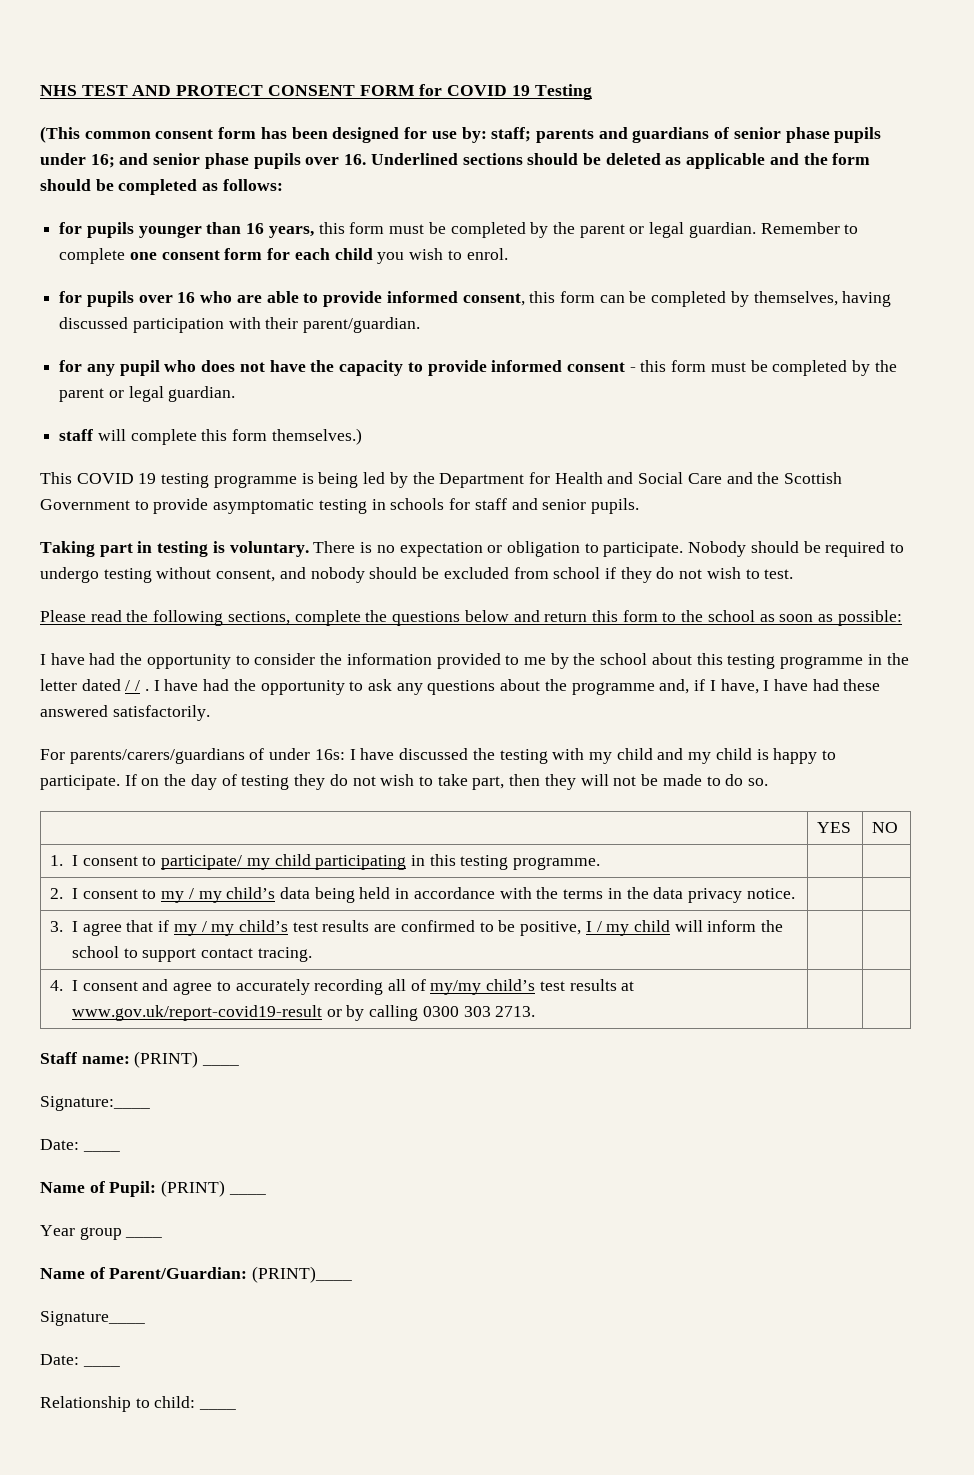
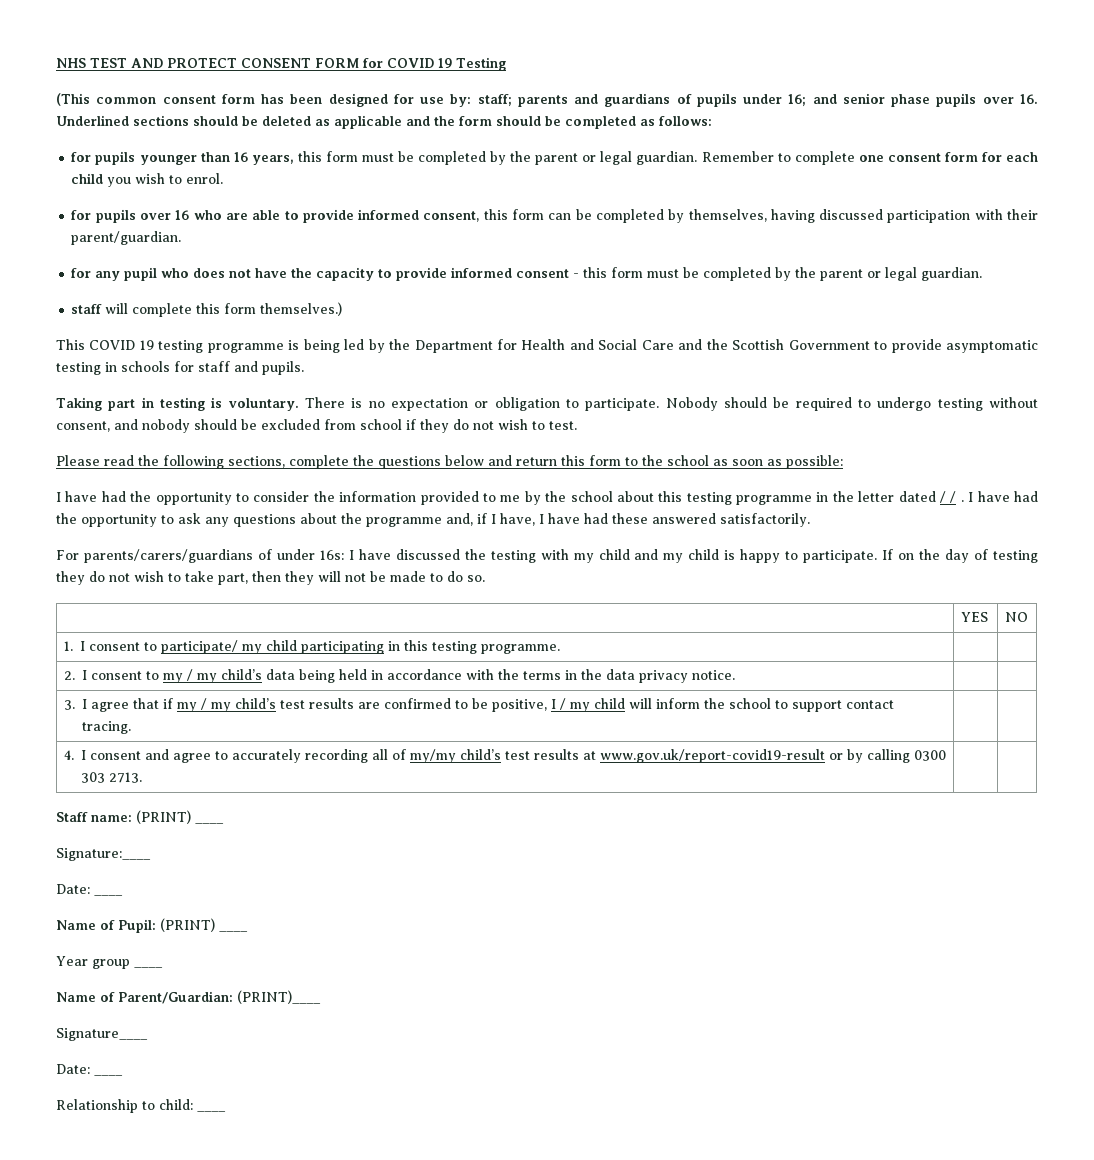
[733,127,830,143] senior phase -> (692, 99) none
[542,499,587,510] senior -> (258, 366) none

